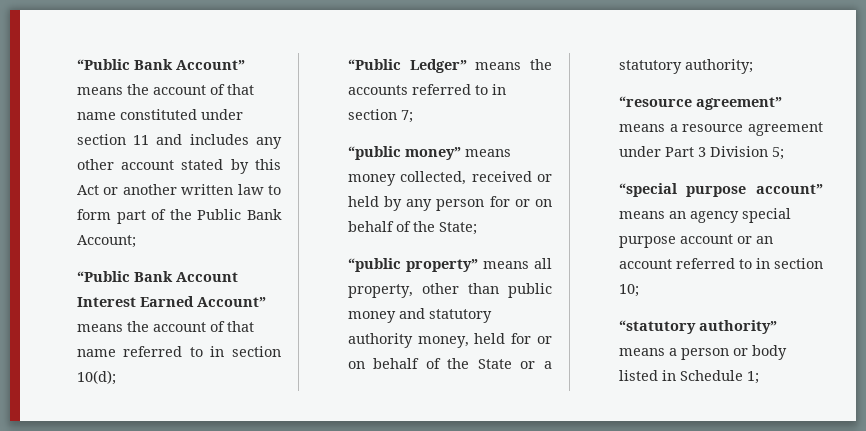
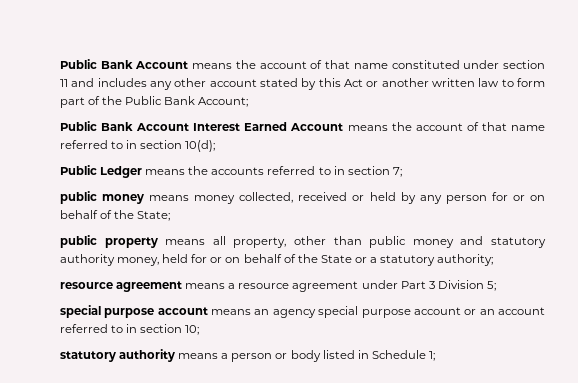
[76,59,245,70] “Public Bank Account” -> [59,59,189,69] Public Bank Account
[76,271,130,282] “Public -> [59,121,97,131] Public
[196,297,266,307] Account” -> [290,123,344,131] Account
[347,59,467,73] “Public Ledger” -> [59,165,143,178] Public Ledger
[347,146,461,160] “public money” -> [59,191,144,204] public money
[347,258,478,272] “public property” -> [59,235,158,248] public property
[618,96,782,110] “resource agreement” -> [59,281,183,292] resource agreement
[618,183,823,197] “special purpose account” -> [59,305,208,318] special purpose account
[618,320,777,334] “statutory authority” -> [59,349,176,362] statutory authority

